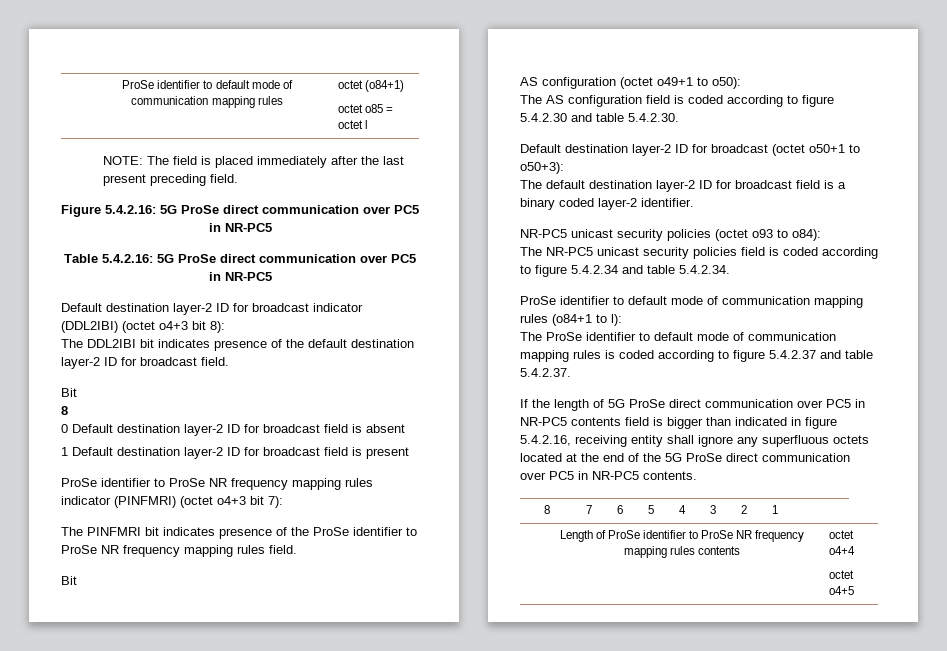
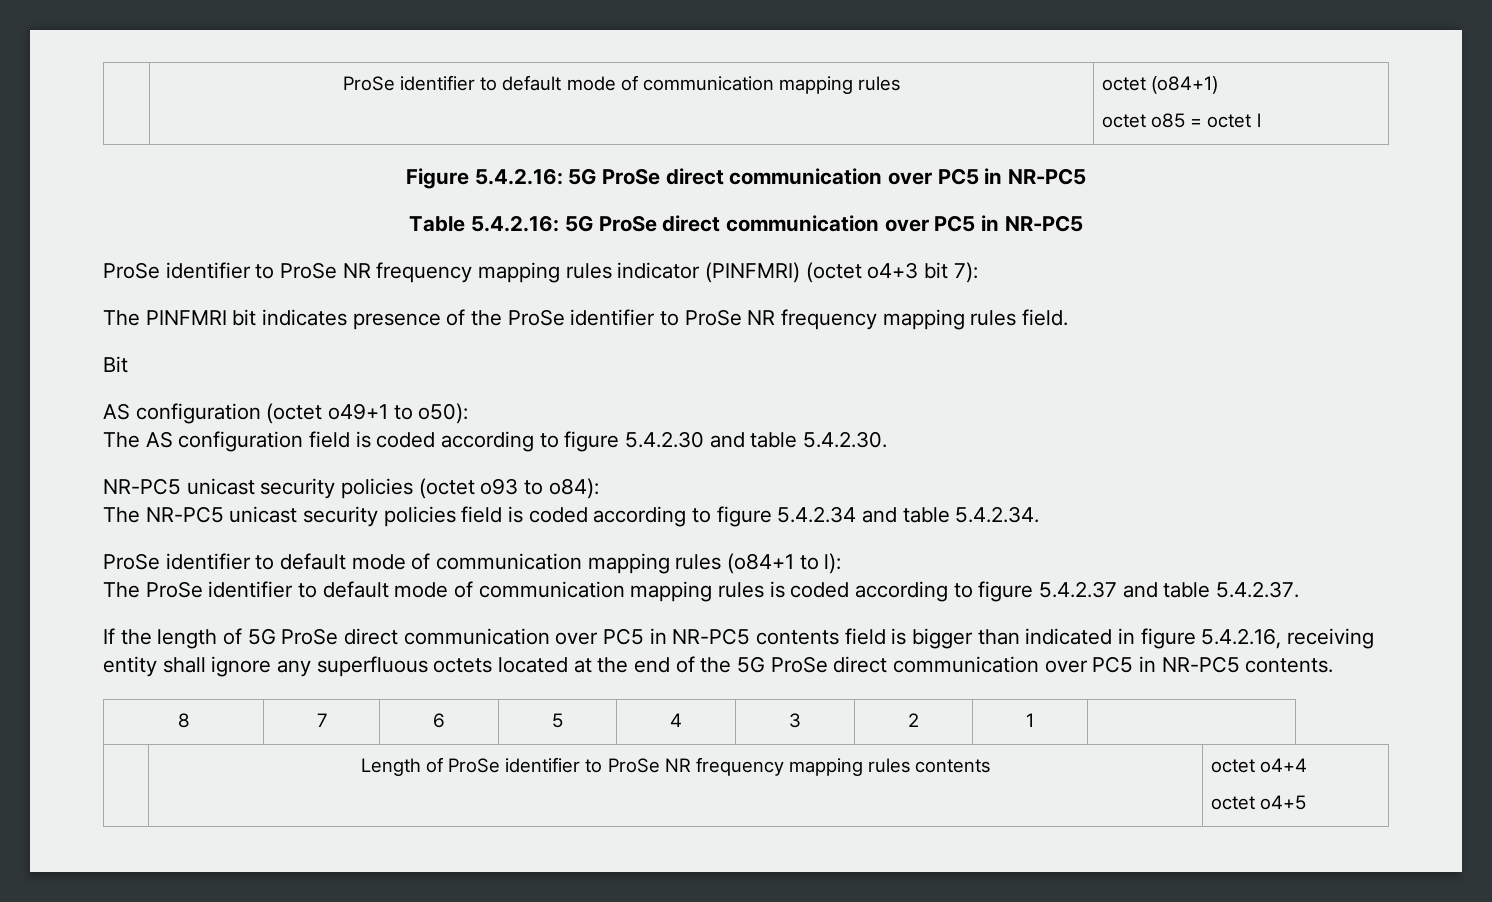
[102,156,404,168] [102,174,238,186] // NOTE: The field is placed immediately after the last present preceding field. -> (1261, 120) none
[61,303,363,315] [61,321,225,333] [61,339,414,351] [61,357,229,369] [61,388,77,397] [61,406,68,415] [61,424,405,436] [61,447,409,459] // Default destination layer-2 ID for broadcast indicator (DDL2IBI) (octet o4+3 bit 8): // The DDL2IBI bit indicates presence of the default destination layer-2 ID for broadcast field. // Bit // 8 // 0 Default destination layer-2 ID for broadcast field is absent // 1 Default destination layer-2 ID for broadcast field is present -> (1083, 223) none
[520,144,860,156] [520,162,564,174] [520,180,846,192] [520,198,694,210] // Default destination layer-2 ID for broadcast (octet o50+1 to o50+3): // The default destination layer-2 ID for broadcast field is a binary coded layer-2 identifier. -> (888, 439) none

